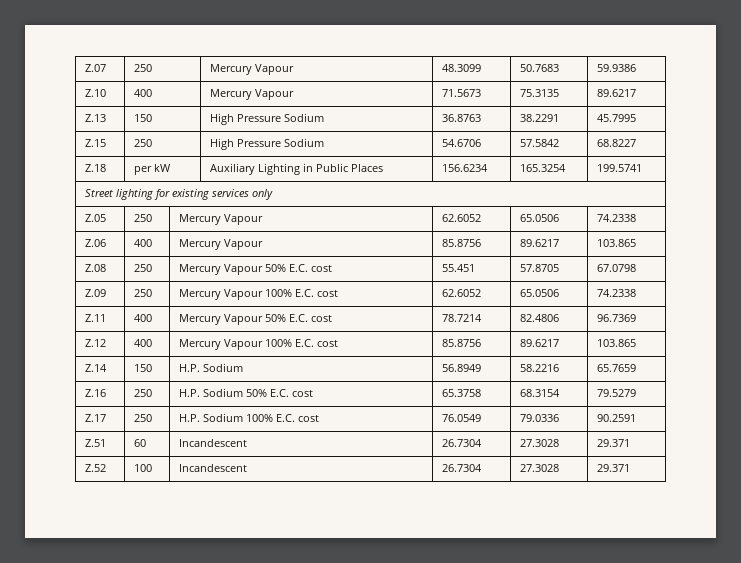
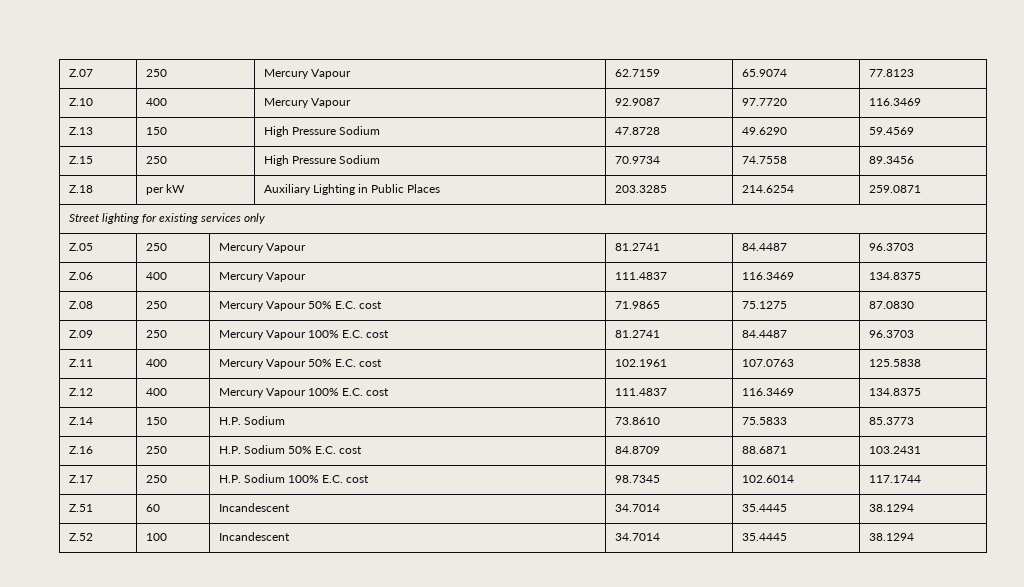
[441,64,481,72] [519,64,559,72] [596,64,636,72] 48.3099 | 50.7683 | 59.9386 -> [614,69,660,77] [741,69,787,77] [868,69,914,77] 62.7159 | 65.9074 | 77.8123
[441,89,481,97] [519,89,559,97] [596,89,636,97] 71.5673 | 75.3135 | 89.6217 -> [614,98,660,106] [741,98,787,106] [868,98,921,106] 92.9087 | 97.7720 | 116.3469
[441,114,481,122] [519,114,559,122] [596,114,636,122] 36.8763 | 38.2291 | 45.7995 -> [614,127,660,135] [741,127,787,135] [868,127,914,135] 47.8728 | 49.6290 | 59.4569
[441,139,481,147] [519,139,559,147] [596,139,636,147] 54.6706 | 57.5842 | 68.8227 -> [614,156,660,164] [741,156,787,164] [868,156,914,164] 70.9734 | 74.7558 | 89.3456
[441,164,488,172] [519,164,566,172] [596,164,642,172] 156.6234 | 165.3254 | 199.5741 -> [614,185,667,193] [741,185,794,193] [868,185,921,193] 203.3285 | 214.6254 | 259.0871
[441,214,481,222] [519,214,559,222] [596,214,636,222] 62.6052 | 65.0506 | 74.2338 -> [614,243,660,251] [741,243,787,251] [868,243,914,251] 81.2741 | 84.4487 | 96.3703
[441,239,481,247] [519,239,559,247] [596,239,636,247] 85.8756 | 89.6217 | 103.865 -> [614,272,667,280] [741,272,794,280] [868,272,921,280] 111.4837 | 116.3469 | 134.8375
[441,264,475,272] [519,264,559,272] [596,264,636,272] 55.451 | 57.8705 | 67.0798 -> [614,301,660,309] [741,301,787,309] [868,301,914,309] 71.9865 | 75.1275 | 87.0830
[441,289,481,297] [519,289,559,297] [596,289,636,297] 62.6052 | 65.0506 | 74.2338 -> [614,330,660,338] [741,330,787,338] [868,330,914,338] 81.2741 | 84.4487 | 96.3703
[441,314,482,322] [519,314,559,322] [596,314,636,322] 78.7214 | 82.4806 | 96.7369 -> [614,359,667,367] [741,359,794,367] [868,359,921,367] 102.1961 | 107.0763 | 125.5838
[441,339,481,347] [519,339,559,347] [596,339,636,347] 85.8756 | 89.6217 | 103.865 -> [614,388,667,396] [741,388,794,396] [868,388,921,396] 111.4837 | 116.3469 | 134.8375
[441,364,481,372] [519,364,559,372] [596,364,636,372] 56.8949 | 58.2216 | 65.7659 -> [614,417,660,425] [741,417,787,425] [868,417,914,425] 73.8610 | 75.5833 | 85.3773
[441,389,481,397] [519,389,560,397] [596,389,636,397] 65.3758 | 68.3154 | 79.5279 -> [614,446,660,454] [741,446,787,454] [868,446,921,454] 84.8709 | 88.6871 | 103.2431
[441,414,481,422] [519,414,559,422] [596,414,636,422] 76.0549 | 79.0336 | 90.2591 -> [614,475,660,483] [741,475,794,483] [868,475,921,483] 98.7345 | 102.6014 | 117.1744
[441,439,482,447] [519,439,559,447] [596,439,630,447] 26.7304 | 27.3028 | 29.371 -> [614,504,660,512] [741,504,787,512] [868,504,914,512] 34.7014 | 35.4445 | 38.1294
[441,464,482,472] [519,464,559,472] [596,464,630,472] 26.7304 | 27.3028 | 29.371 -> [614,533,660,541] [741,533,787,541] [868,533,914,541] 34.7014 | 35.4445 | 38.1294

